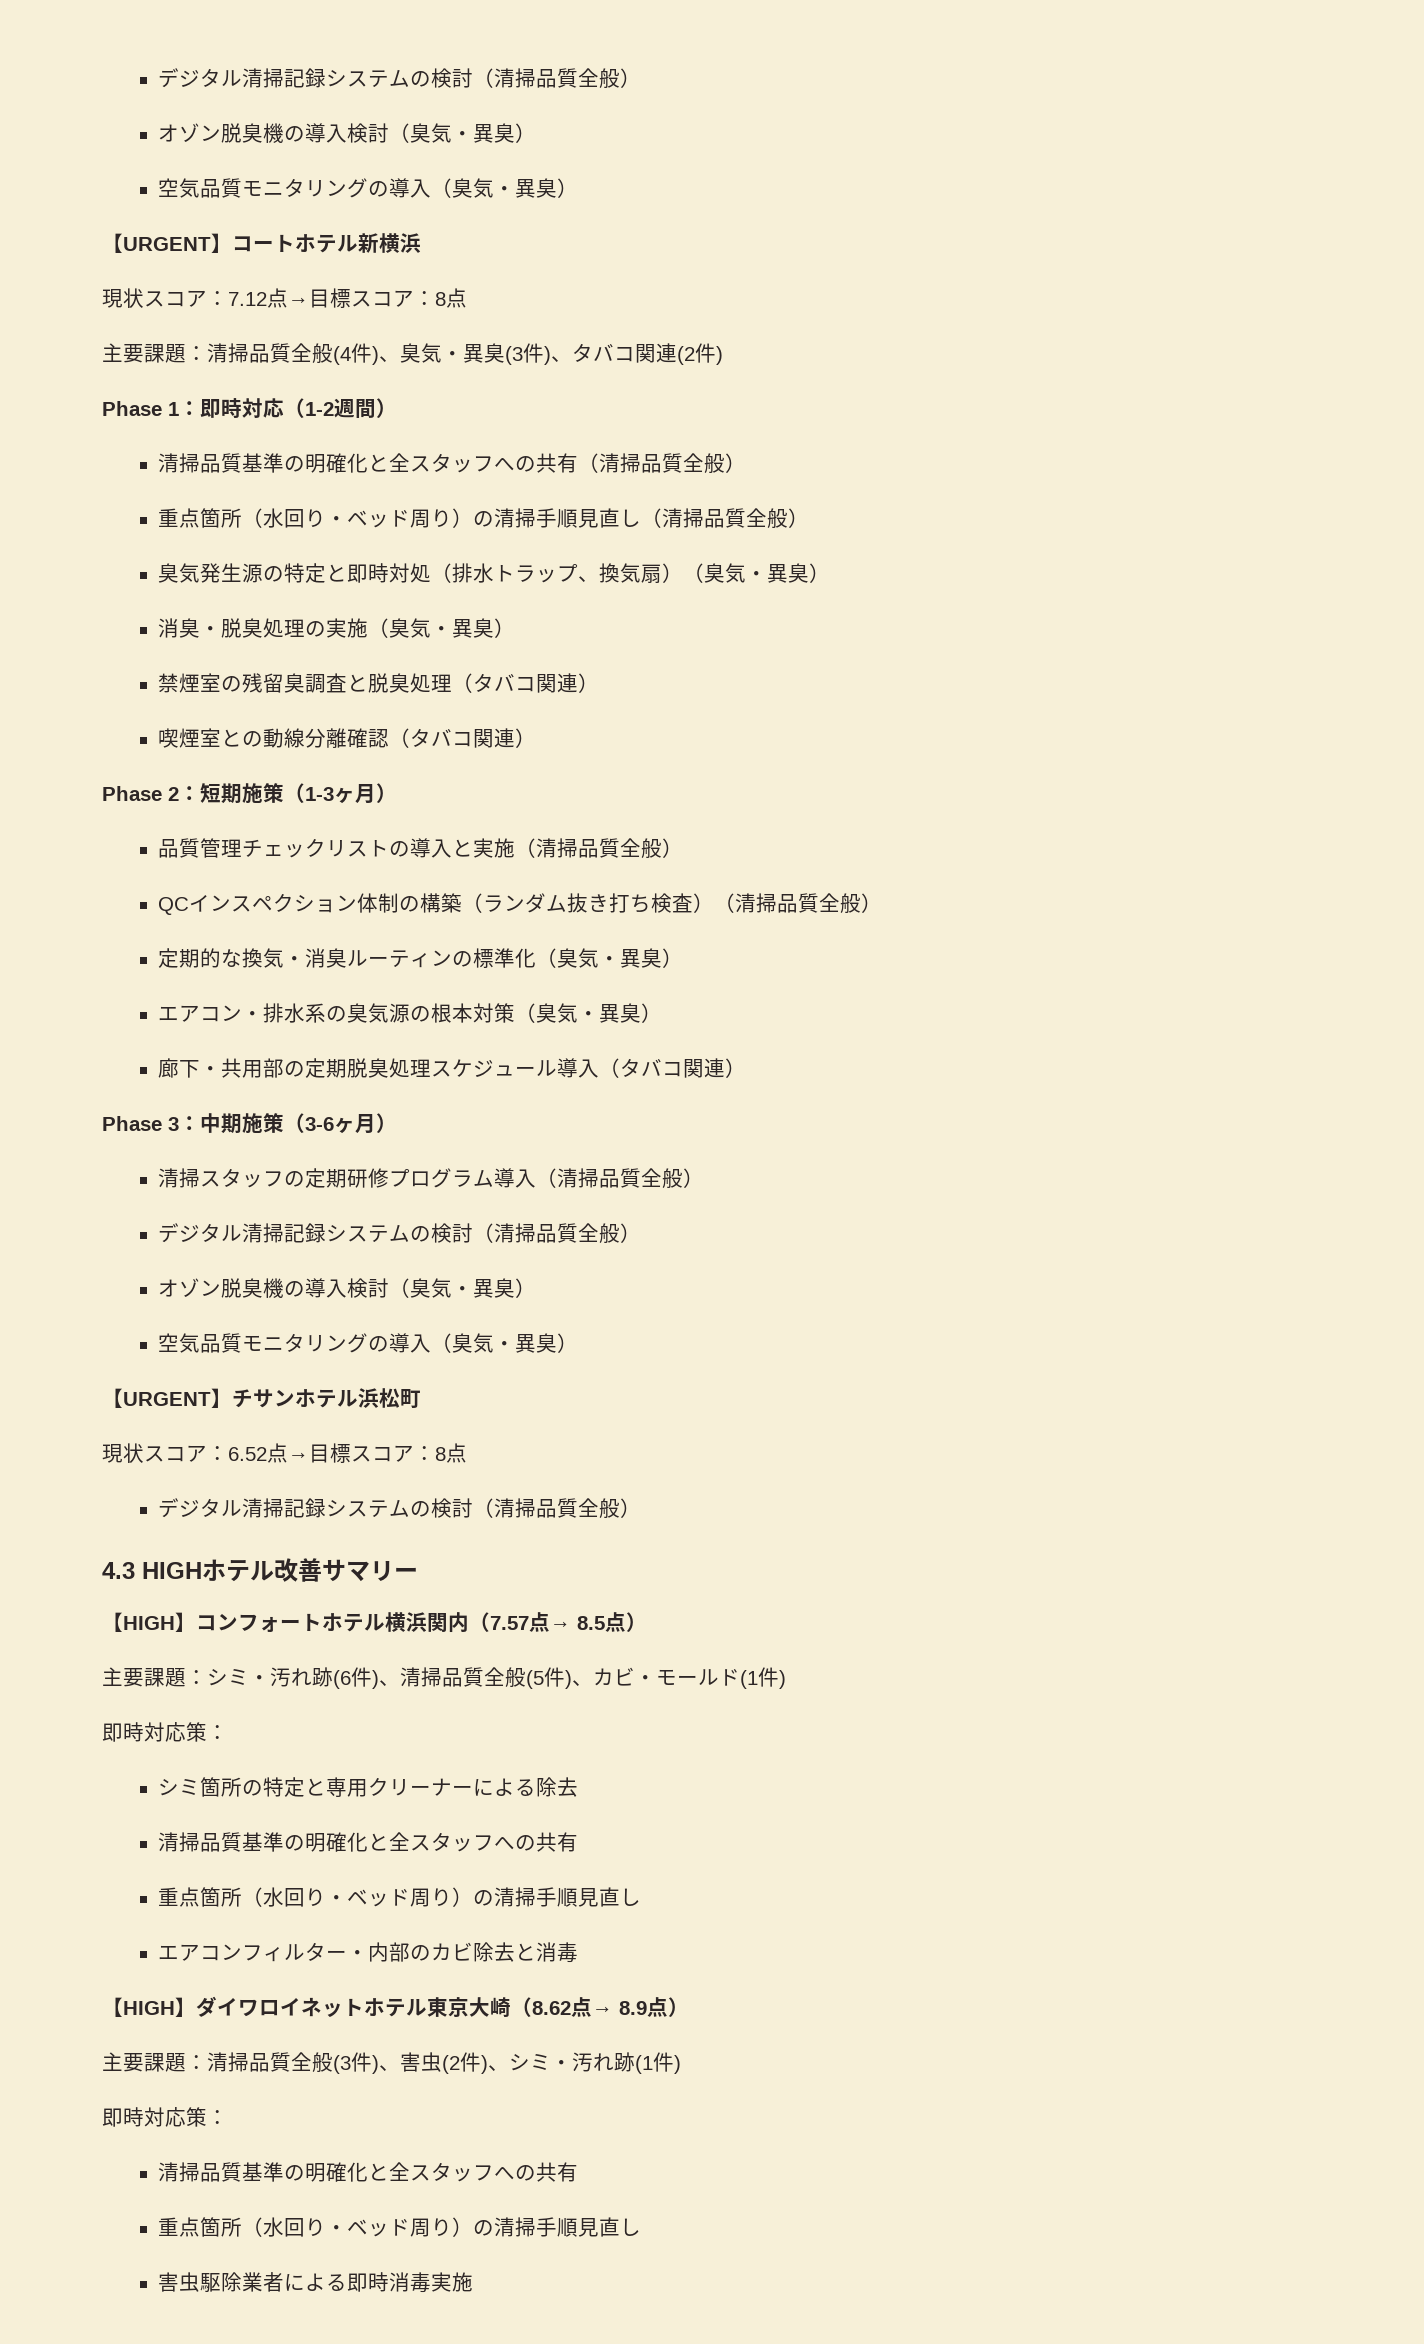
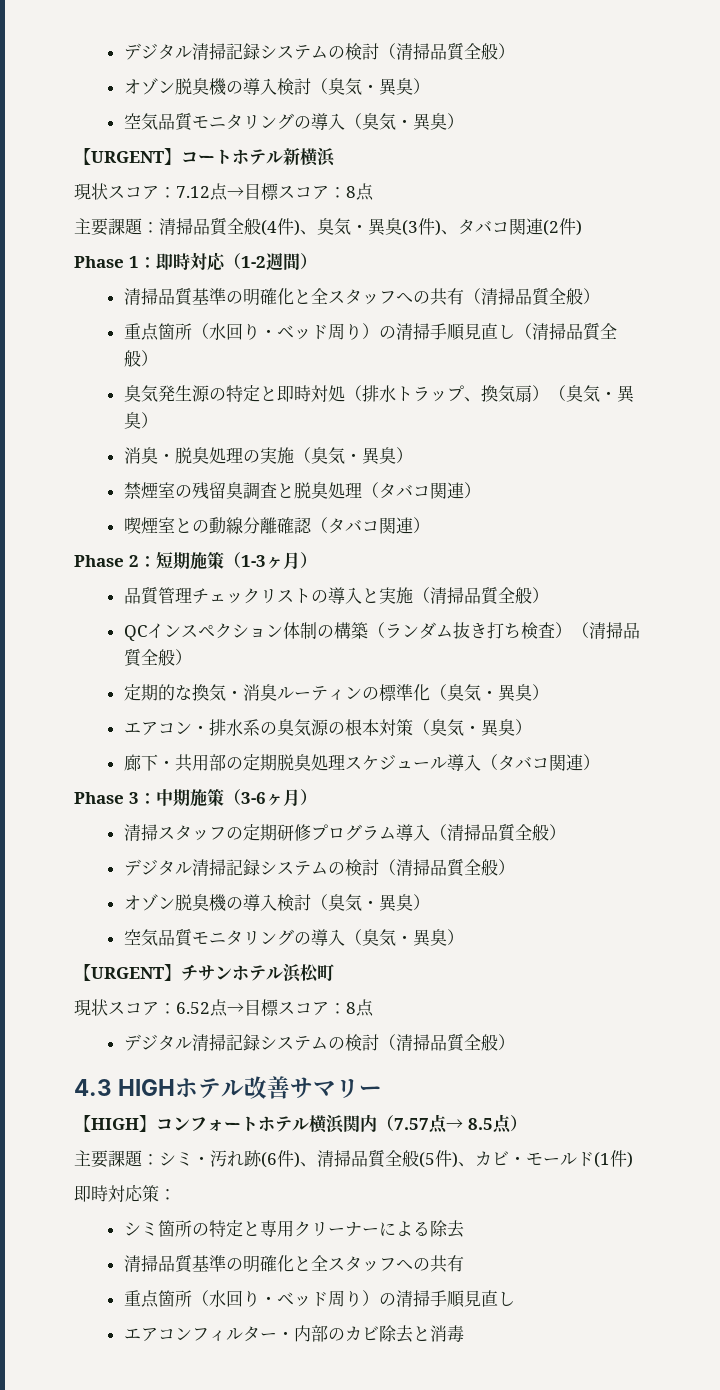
[102,1996,689,2017] [102,2052,681,2074] [102,2107,228,2127] [158,2162,579,2182] [158,2217,642,2237] [158,2272,474,2293] // 【HIGH】ダイワロイネットホテル東京大崎（8.62点→ 8.9点） // 主要課題：清掃品質全般(3件)、害虫(2件)、シミ・汚れ跡(1件) // 即時対応策： // 清掃品質基準の明確化と全スタッフへの共有 // 重点箇所（水回り・ベッド周り）の清掃手順見直し // 害虫駆除業者による即時消毒実施 -> (464, 1334) none

